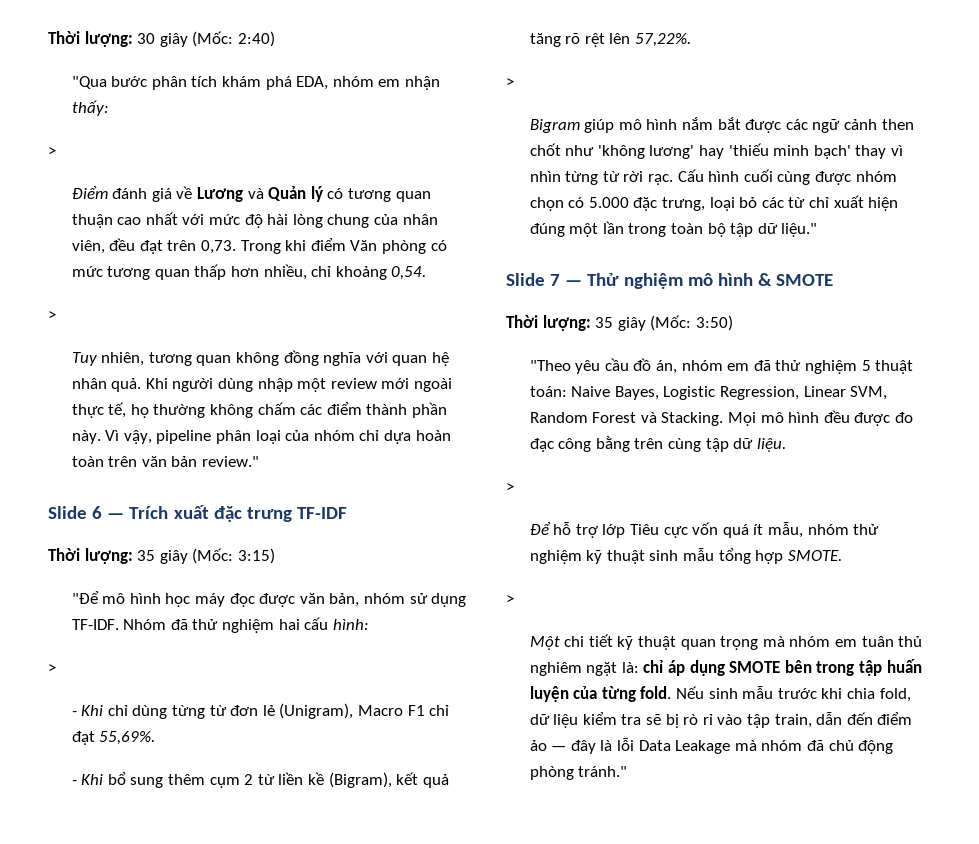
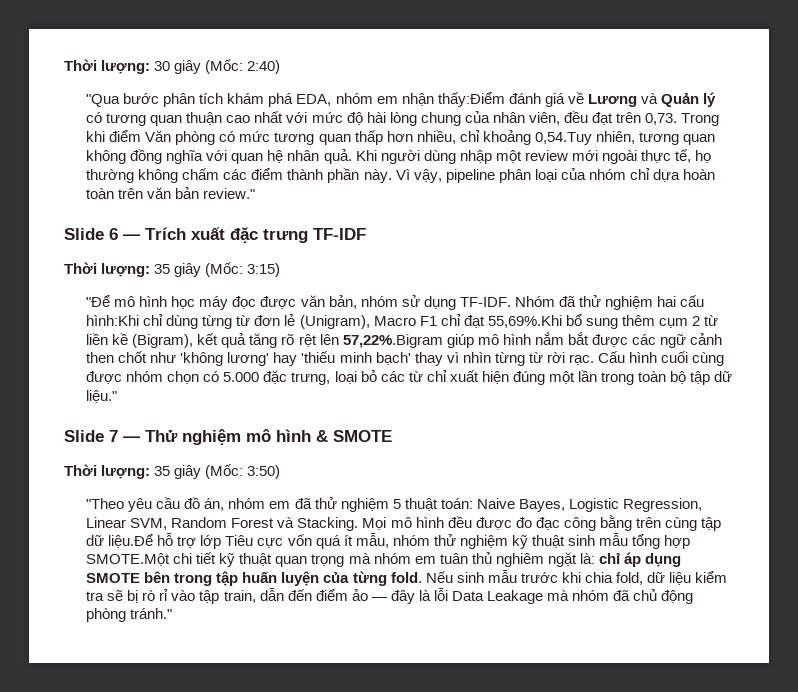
[71,100,109,116] [48,147,56,156] [71,186,108,199] thấy: // > // Điểm -> [437,92,505,107] thấy:Điểm
[391,266,427,280] [48,311,56,320] [71,352,97,366] 0,54. // > // Tuy -> [534,132,592,145] 0,54.Tuy
[332,619,369,630] [48,664,56,673] [71,705,104,716] hình: // > // - Khi -> [86,315,140,326] hình:Khi
[99,731,156,745] [71,774,104,785] 55,69%. // - Khi -> [487,315,562,328] 55,69%.Khi
[634,33,691,47] [506,78,514,87] [529,119,580,133] 57,22%. // > // Bigram -> [342,334,443,348] 57,22%.Bigram
[756,438,786,452] [506,483,514,492] [529,522,551,535] liệu. // > // Để -> [108,534,154,548] liệu.Để
[787,550,842,561] [506,595,514,604] [529,636,560,650] SMOTE. // > // Một -> [86,553,171,566] SMOTE.Một

